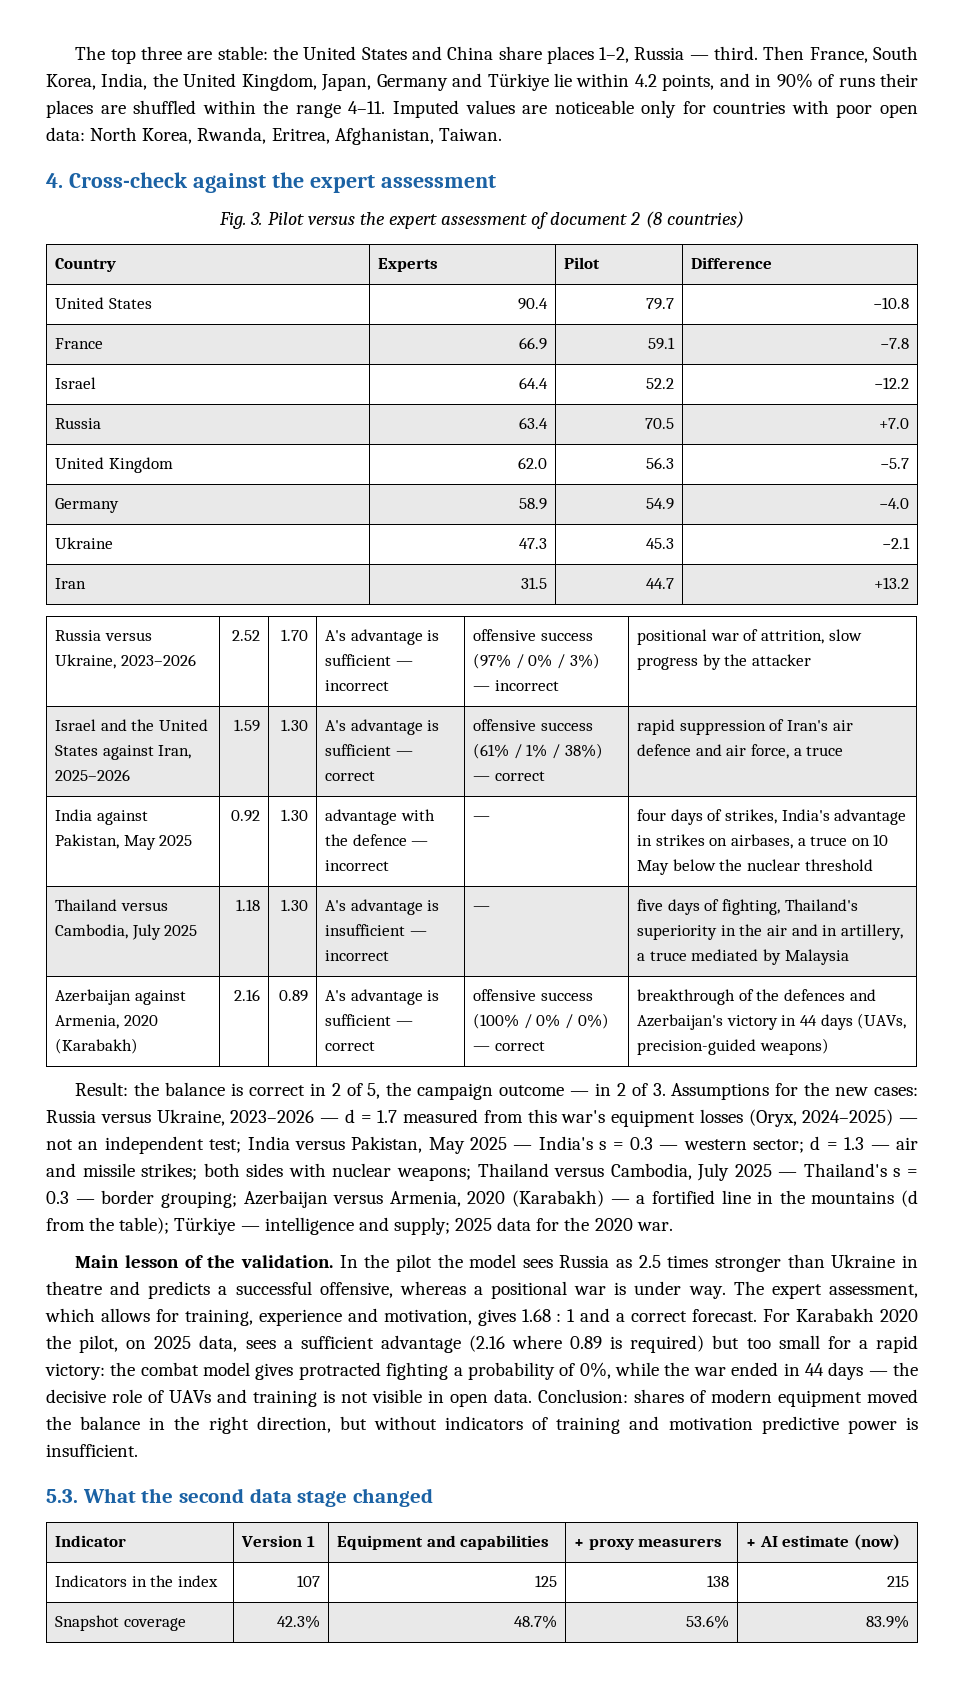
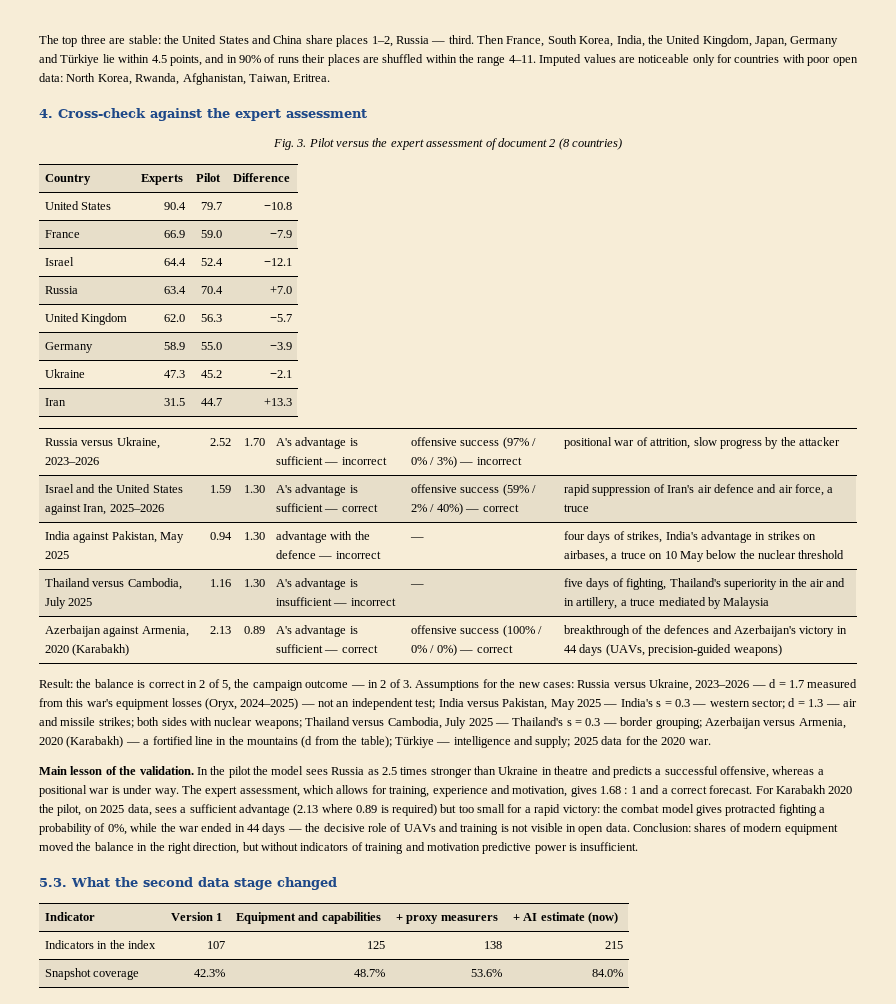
[634,74,657,87] 4.2 -> [151,55,167,63] 4.5
[271,127,502,145] Eritrea, Afghanistan, Taiwan. -> [182,73,331,85] Afghanistan, Taiwan, Eritrea.
[647,337,675,350] [879,338,909,349] 59.1 | −7.8 -> [200,230,222,238] [269,230,292,238] 59.0 | −7.9
[645,378,674,389] [873,377,909,389] 52.2 | −12.2 -> [200,258,223,266] [263,258,292,266] 52.4 | −12.1
[644,418,674,429] 70.5 -> [200,286,223,294] 70.4
[645,498,674,510] [878,498,909,509] 54.9 | −4.0 -> [200,342,222,350] [269,342,292,350] 55.0 | −3.9
[645,538,674,549] 45.3 -> [200,370,222,378] 45.2
[873,577,909,589] +13.2 -> [263,398,292,406] +13.3
[473,743,603,759] (61% / 1% / 38%) -> [502,484,537,496] [411,503,463,515] (59% / 2% / 40%)
[230,810,260,822] 0.92 -> [209,532,232,540] 0.94
[235,899,260,911] 1.18 -> [209,579,231,587] 1.16
[233,989,260,1001] 2.16 -> [209,626,231,634] 2.13
[468,1335,505,1352] (2.16 -> [293,804,319,816] (2.13
[865,1615,909,1629] 83.9% -> [591,969,623,977] 84.0%

